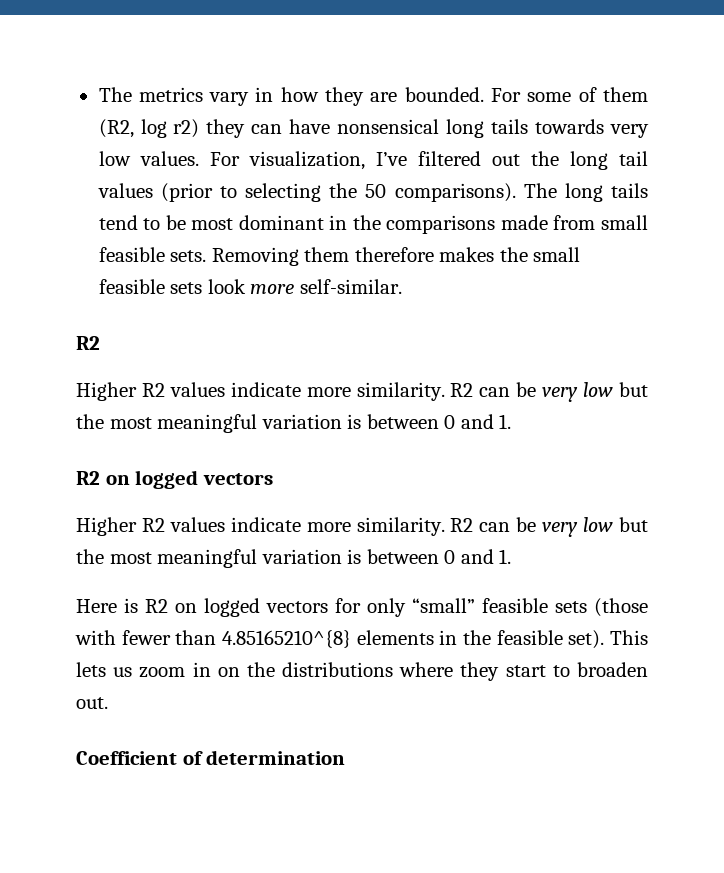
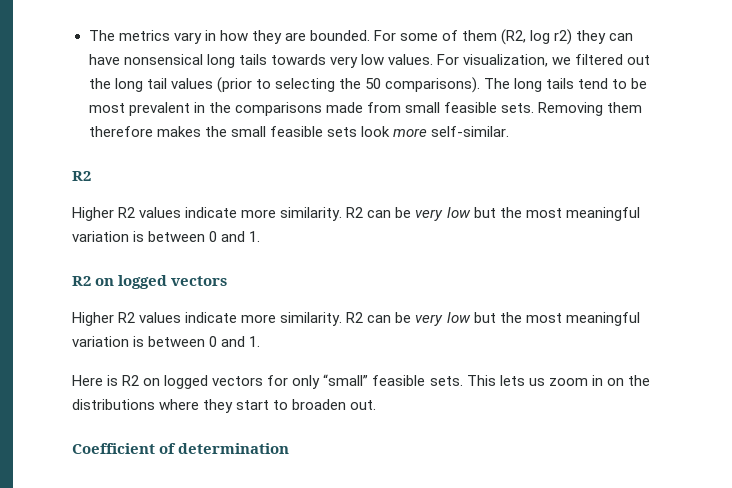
[375,152,407,166] I’ve -> [552,57,572,65] we
[238,215,324,230] dominant -> [128,102,190,116] prevalent
[555,598,648,617] [75,630,605,649] sets (those with fewer than 4.85165210^{8} elements in the feasible set). -> [429,376,463,386] sets.

